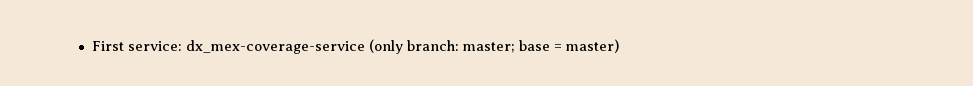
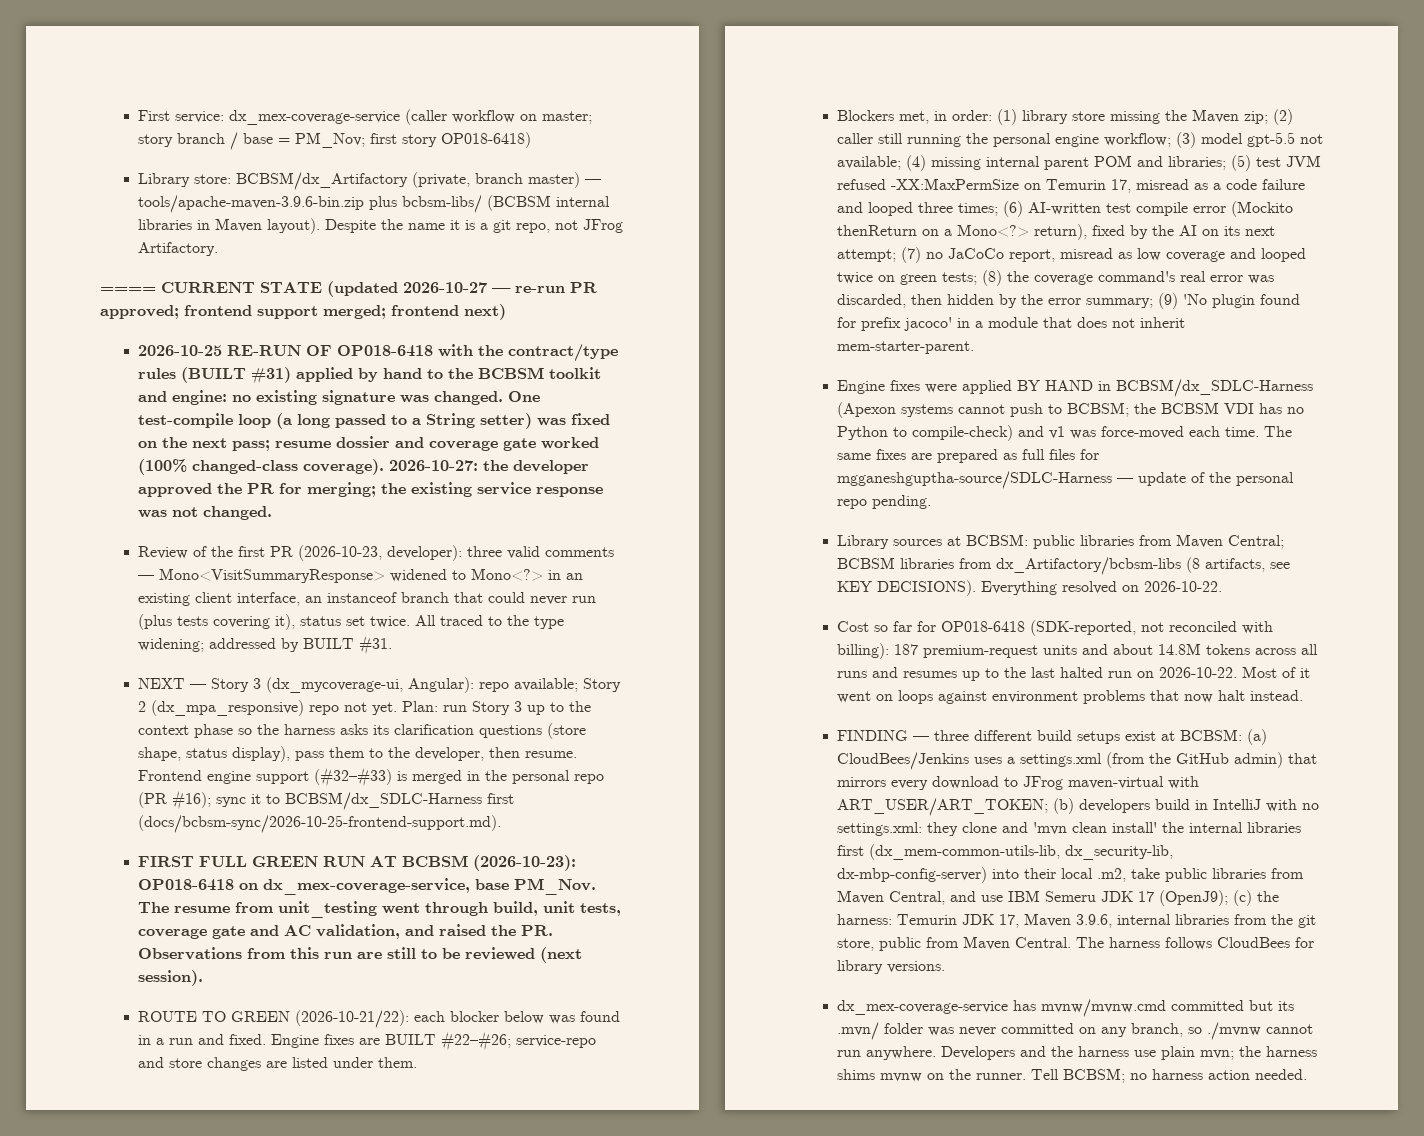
[369,39,620,54] (only branch: master; base = master) -> [405,109,593,125] [138,132,532,150] [138,172,602,190] [138,195,611,213] [138,218,624,234] [138,242,219,256] [100,281,597,297] [100,304,506,320] [138,344,619,362] [138,367,602,384] [138,390,541,405] [138,413,611,429] [138,436,600,451] [138,459,590,475] [138,482,604,497] [138,506,273,520] [138,545,615,561] [138,568,584,583] [138,592,597,606] [138,614,565,630] [138,635,393,655] [138,677,622,693] [138,700,592,716] [138,723,587,739] [138,746,578,762] [138,767,605,787] [138,790,515,810] [138,815,502,833] [138,855,577,871] [138,878,597,895] [138,901,622,918] [138,924,554,939] [138,947,583,963] [138,970,204,986] [138,1010,621,1028] [138,1031,597,1051] [138,1057,418,1071] [837,109,1294,125] [837,132,1324,148] [837,155,1322,171] [837,178,1306,193] [837,201,1294,217] [837,224,1276,240] [837,247,1307,263] [837,270,1275,286] [837,293,1301,309] [837,317,1186,331] [837,341,975,354] [837,379,1314,397] [837,402,1305,418] [837,425,1293,441] [837,449,1100,463] [837,471,1295,489] [837,495,932,509] [837,534,1285,549] [837,557,1291,575] [837,580,1223,596] [837,620,1274,636] [837,643,1319,659] [837,666,1311,681] [837,690,1304,704] [837,729,1268,745] [837,752,1318,770] [837,776,1200,790] [837,798,1320,816] [837,822,1302,836] [837,844,1174,860] [837,867,1305,883] [837,890,1280,906] [837,913,1317,928] [837,936,1315,951] [837,960,946,974] [837,999,1295,1017] [837,1022,1314,1040] [837,1046,1318,1060] [837,1068,1308,1083] (caller workflow on master; story branch / base = PM_Nov; first story OP018-6418) // Library store: BCBSM/dx_Artifactory (private, branch master) — tools/apache-maven-3.9.6-bin.zip plus bcbsm-libs/ (BCBSM internal libraries in Maven layout). Despite the name it is a git repo, not JFrog Artifactory. // ==== CURRENT STATE (updated 2026-10-27 — re-run PR approved; frontend support merged; frontend next) // 2026-10-25 RE-RUN OF OP018-6418 with the contract/type rules (BUILT #31) applied by hand to the BCBSM toolkit and engine: no existing signature was changed. One test-compile loop (a long passed to a String setter) was fixed on the next pass; resume dossier and coverage gate worked (100% changed-class coverage). 2026-10-27: the developer approved the PR for merging; the existing service response was not changed. // Review of the first PR (2026-10-23, developer): three valid comments — Mono<VisitSummaryResponse> widened to Mono<?> in an existing client interface, an instanceof branch that could never run (plus tests covering it), status set twice. All traced to the type widening; addressed by BUILT #31. // NEXT — Story 3 (dx_mycoverage-ui, Angular): repo available; Story 2 (dx_mpa_responsive) repo not yet. Plan: run Story 3 up to the context phase so the harness asks its clarification questions (store shape, status display), pass them to the developer, then resume. Frontend engine support (#32–#33) is merged in the personal repo (PR #16); sync it to BCBSM/dx_SDLC-Harness first (docs/bcbsm-sync/2026-10-25-frontend-support.md). // FIRST FULL GREEN RUN AT BCBSM (2026-10-23): OP018-6418 on dx_mex-coverage-service, base PM_Nov. The resume from unit_testing went through build, unit tests, coverage gate and AC validation, and raised the PR. Observations from this run are still to be reviewed (next session). // ROUTE TO GREEN (2026-10-21/22): each blocker below was found in a run and fixed. Engine fixes are BUILT #22–#26; service-repo and store changes are listed under them. // Blockers met, in order: (1) library store missing the Maven zip; (2) caller still running the personal engine workflow; (3) model gpt-5.5 not available; (4) missing internal parent POM and libraries; (5) test JVM refused -XX:MaxPermSize on Temurin 17, misread as a code failure and looped three times; (6) AI-written test compile error (Mockito thenReturn on a Mono<?> return), fixed by the AI on its next attempt; (7) no JaCoCo report, misread as low coverage and looped twice on green tests; (8) the coverage command's real error was discarded, then hidden by the error summary; (9) 'No plugin found for prefix jacoco' in a module that does not inherit mem-starter-parent. // Engine fixes were applied BY HAND in BCBSM/dx_SDLC-Harness (Apexon systems cannot push to BCBSM; the BCBSM VDI has no Python to compile-check) and v1 was force-moved each time. The same fixes are prepared as full files for mgganeshguptha-source/SDLC-Harness — update of the personal repo pending. // Library sources at BCBSM: public libraries from Maven Central; BCBSM libraries from dx_Artifactory/bcbsm-libs (8 artifacts, see KEY DECISIONS). Everything resolved on 2026-10-22. // Cost so far for OP018-6418 (SDK-reported, not reconciled with billing): 187 premium-request units and about 14.8M tokens across all runs and resumes up to the last halted run on 2026-10-22. Most of it went on loops against environment problems that now halt instead. // FINDING — three different build setups exist at BCBSM: (a) CloudBees/Jenkins uses a settings.xml (from the GitHub admin) that mirrors every download to JFrog maven-virtual with ART_USER/ART_TOKEN; (b) developers build in IntelliJ with no settings.xml: they clone and 'mvn clean install' the internal libraries first (dx_mem-common-utils-lib, dx_security-lib, dx-mbp-config-server) into their local .m2, take public libraries from Maven Central, and use IBM Semeru JDK 17 (OpenJ9); (c) the harness: Temurin JDK 17, Maven 3.9.6, internal libraries from the git store, public from Maven Central. The harness follows CloudBees for library versions. // dx_mex-coverage-service has mvnw/mvnw.cmd committed but its .mvn/ folder was never committed on any branch, so ./mvnw cannot run anywhere. Developers and the harness use plain mvn; the harness shims mvnw on the runner. Tell BCBSM; no harness action needed.

